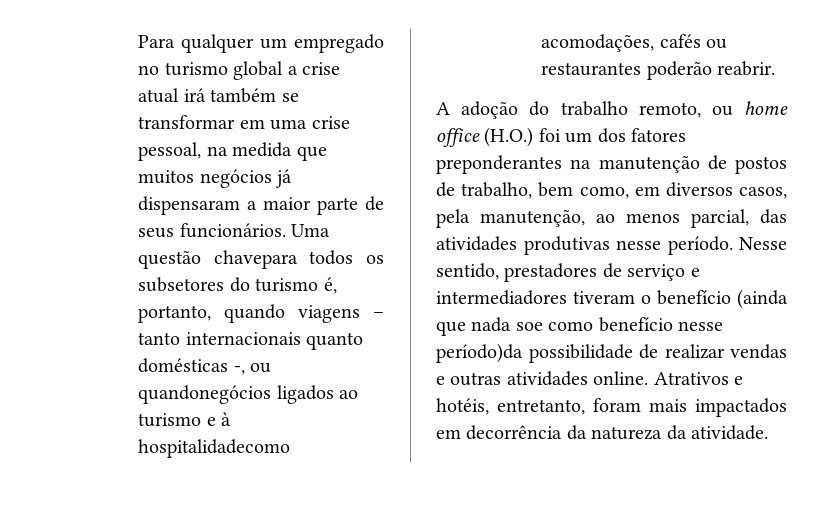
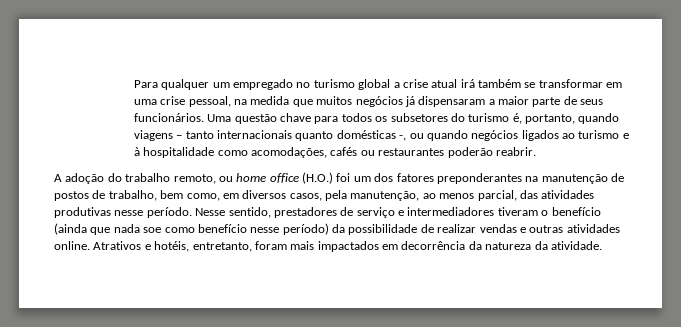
[213,250,298,269] chavepara -> [280,113,339,124] chave para
[138,385,272,404] quandonegócios -> [426,130,519,141] quando negócios
[138,439,291,458] hospitalidadecomo -> [143,147,248,158] hospitalidade como
[436,343,523,363] período)da -> [282,223,345,235] período) da

